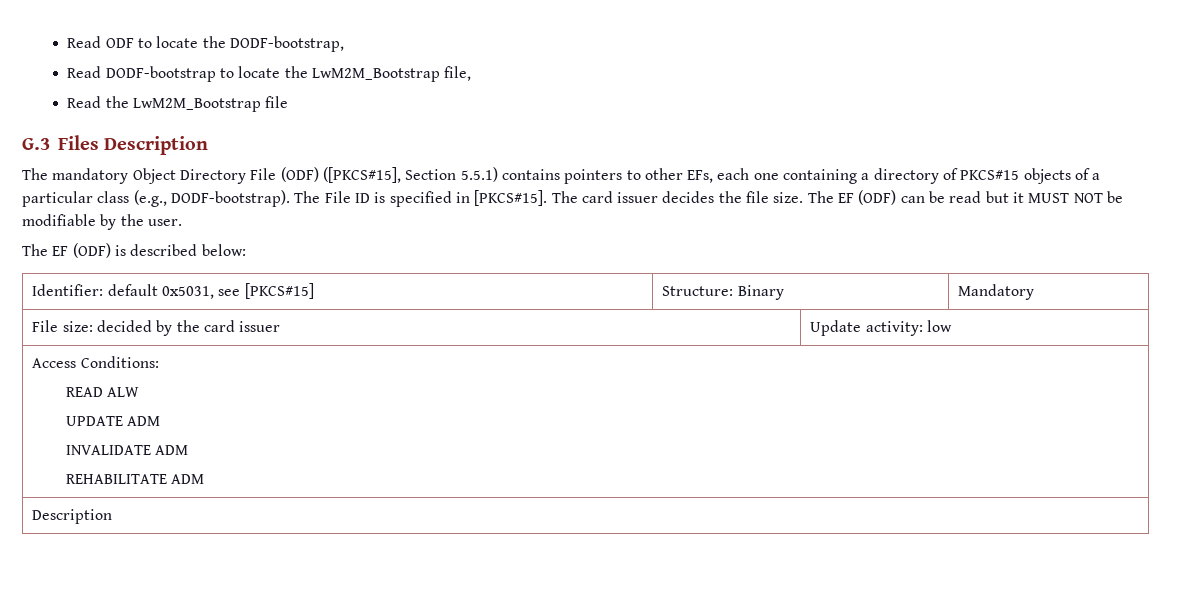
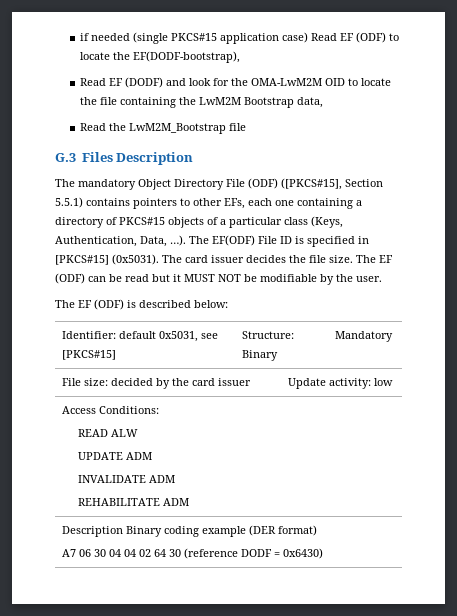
[67,36,344,52] [67,66,472,82] Read ODF to locate the DODF-bootstrap, // Read DODF-bootstrap to locate the LwM2M_Bootstrap file, -> [79,32,399,44] [79,51,240,63] [79,77,391,88] [79,97,323,108] if needed (single PKCS#15 application case) Read EF (ODF) to locate the EF(DODF-bootstrap), // Read EF (DODF) and look for the OMA-LwM2M OID to locate the file containing the LwM2M Bootstrap data,
[133,190,321,207] (e.g., DODF-bootstrap). The -> [311,216,343,228] [55,235,255,247] (Keys, Authentication, Data, …). The EF(ODF)
[474,190,548,206] [PKCS#15]. -> [55,254,159,265] [PKCS#15] (0x5031).
(113, 516) none -> [126,525,318,537] [62,548,324,559] Binary coding example (DER format) // A7 06 30 04 04 02 64 30 (reference DODF = 0x6430)

